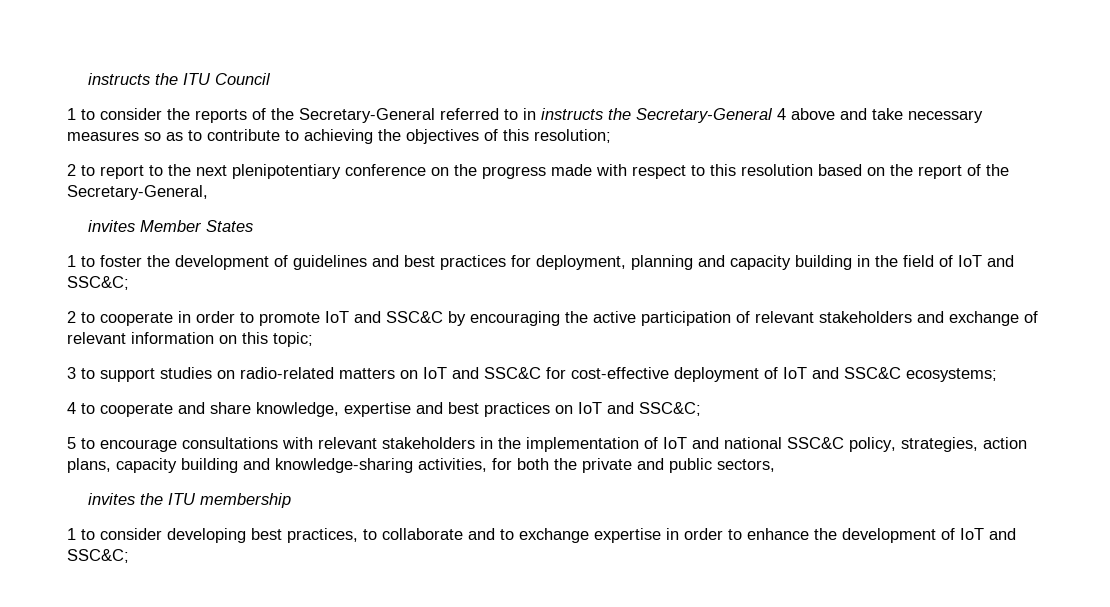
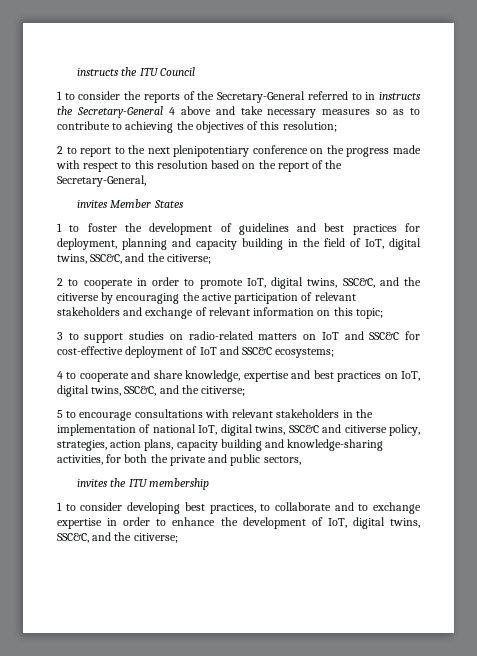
[958,255,1014,267] [67,276,129,290] IoT and SSC&C; -> [365,238,421,250] [57,253,211,264] IoT, digital twins, SSC&C, and the citiverse;
[325,311,443,323] IoT and SSC&C -> [246,277,421,289] [57,293,99,301] IoT, digital twins, SSC&C, and the citiverse
[578,402,701,416] IoT and SSC&C; -> [400,371,420,381] [57,385,246,397] IoT, digital twins, SSC&C, and the citiverse;
[663,437,844,449] IoT and national SSC&C -> [152,424,387,436] national IoT, digital twins, SSC&C and citiverse
[960,528,1016,540] [67,549,129,563] IoT and SSC&C; -> [327,517,420,529] [57,532,178,543] IoT, digital twins, SSC&C, and the citiverse;

